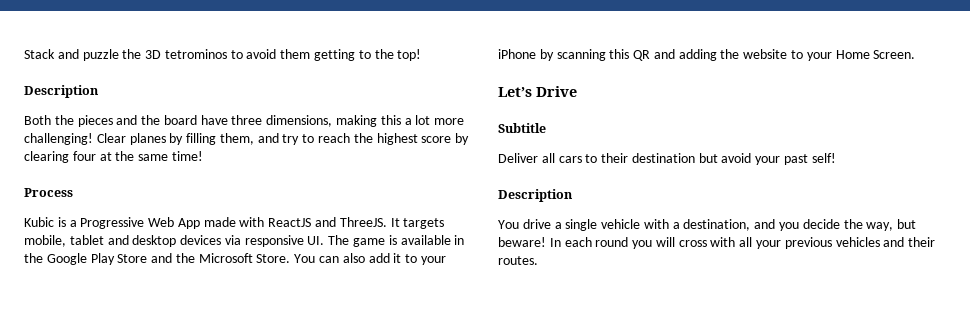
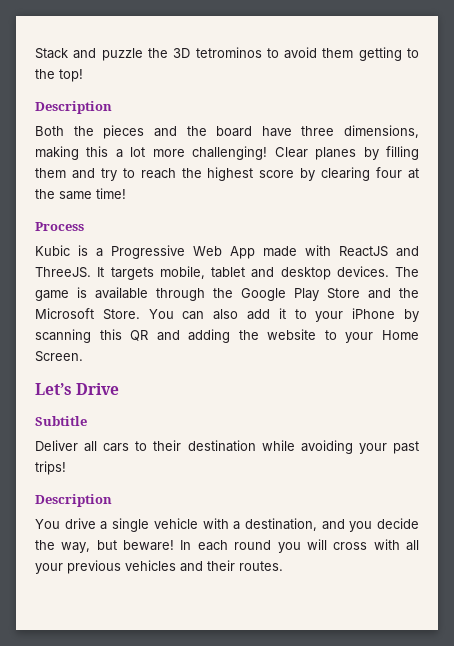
[219,133,254,145] them, -> [35,168,66,178] them
[180,235,325,247] devices via responsive UI. -> [336,266,389,277] devices.
[454,235,465,245] in -> [156,288,205,301] through
[698,153,752,163] but avoid -> [261,440,353,454] while avoiding
[811,153,836,163] self! -> [35,461,66,475] trips!

